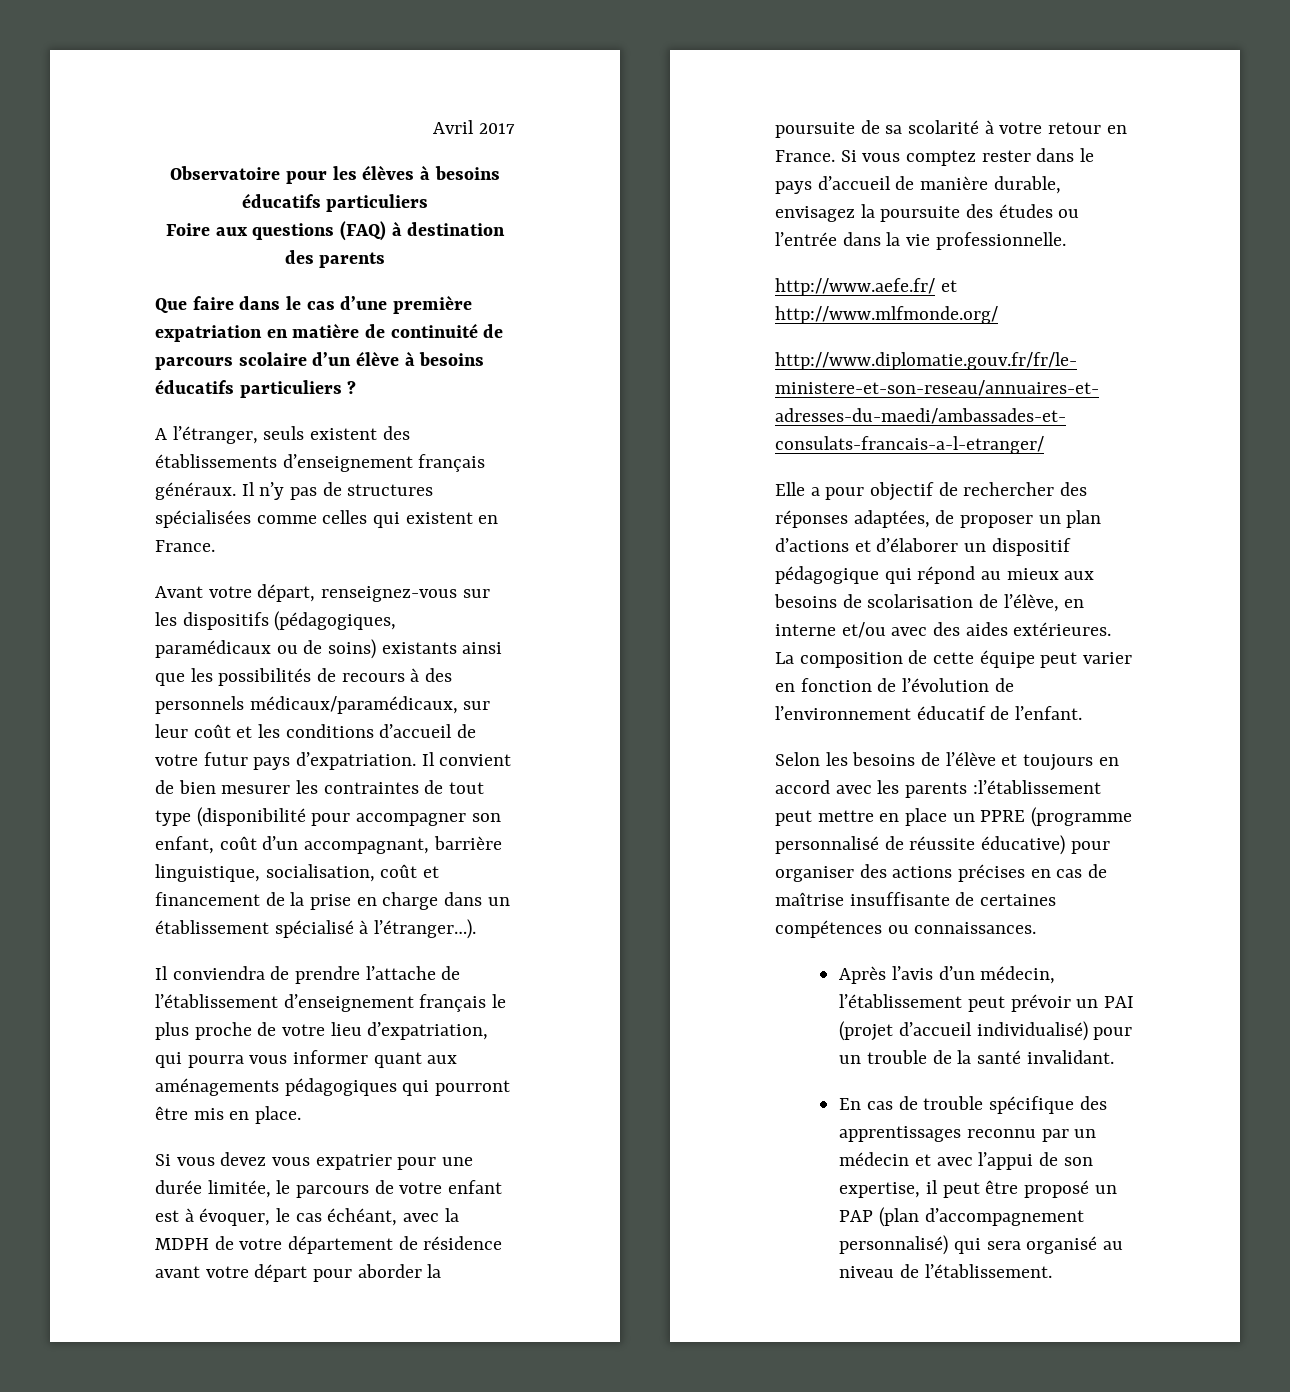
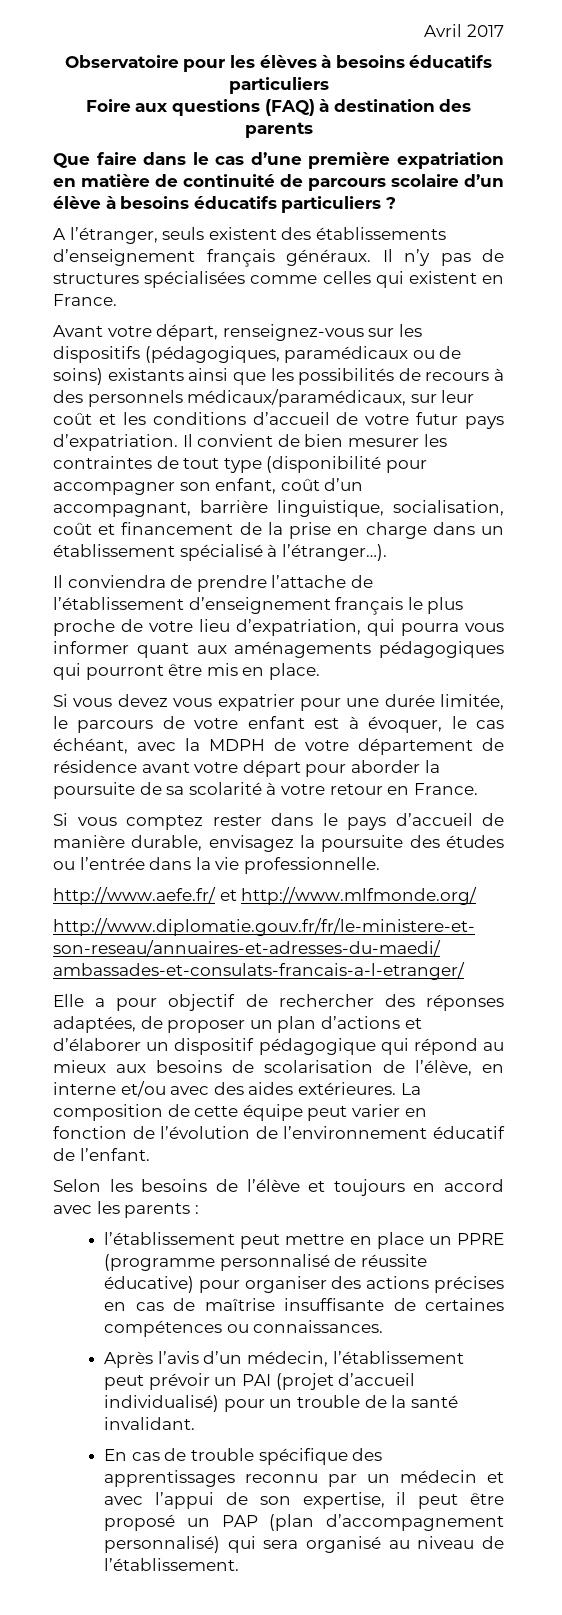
(835, 156) none -> (478, 789) //
[972,780,1101,794] :l’établissement -> [194,1205,199,1214] [104,1232,236,1245] : // l’établissement

